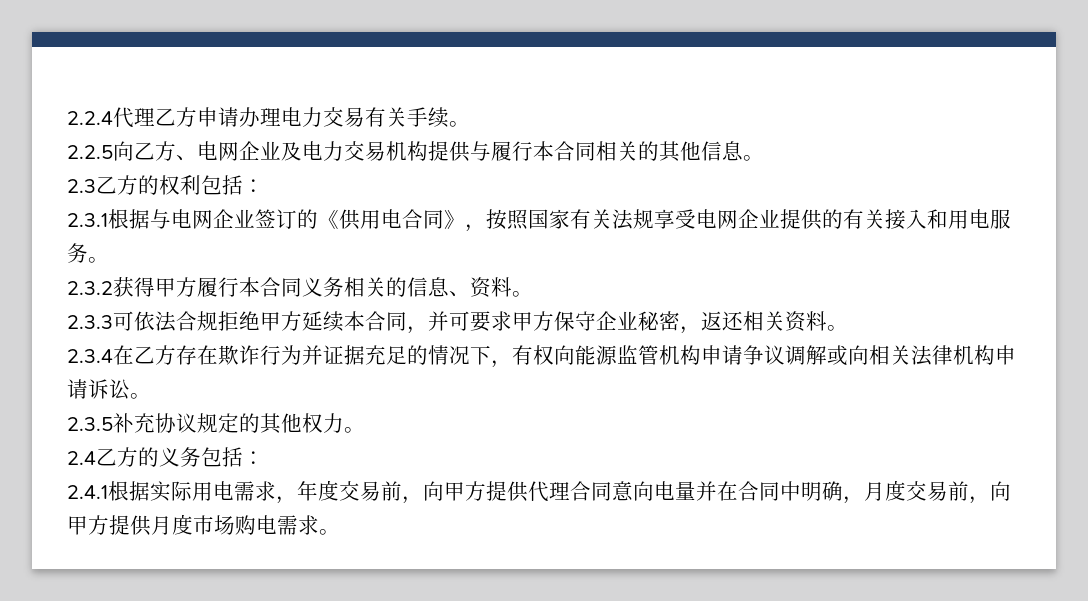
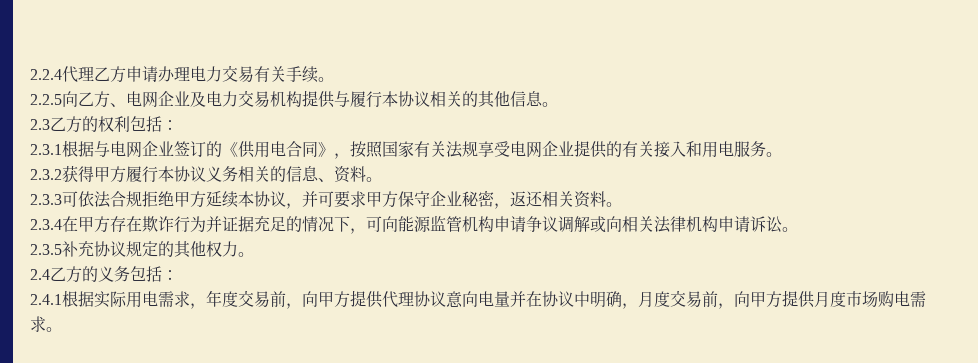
[554,141,596,161] 合同 -> [398,91,430,107] 协议
[260,277,302,297] 合同 -> [174,166,206,182] 协议
[365,311,407,331] 合同 -> [254,191,286,207] 协议
[134,346,155,364] 乙 -> [78,216,94,232] 甲
[512,345,554,365] 有权 -> [366,216,382,232] 可
[570,481,612,501] 合同 -> [414,291,446,307] 协议
[738,481,780,501] 合同 -> [542,291,574,307] 协议

